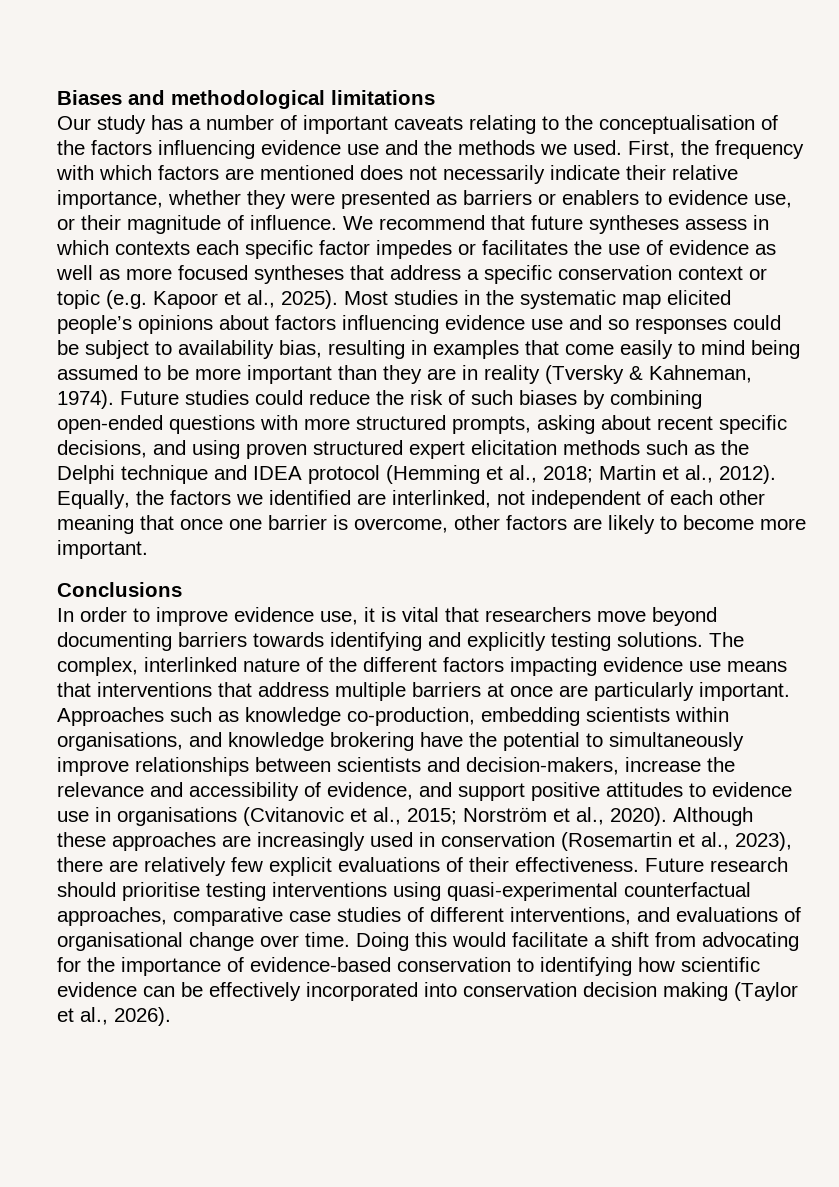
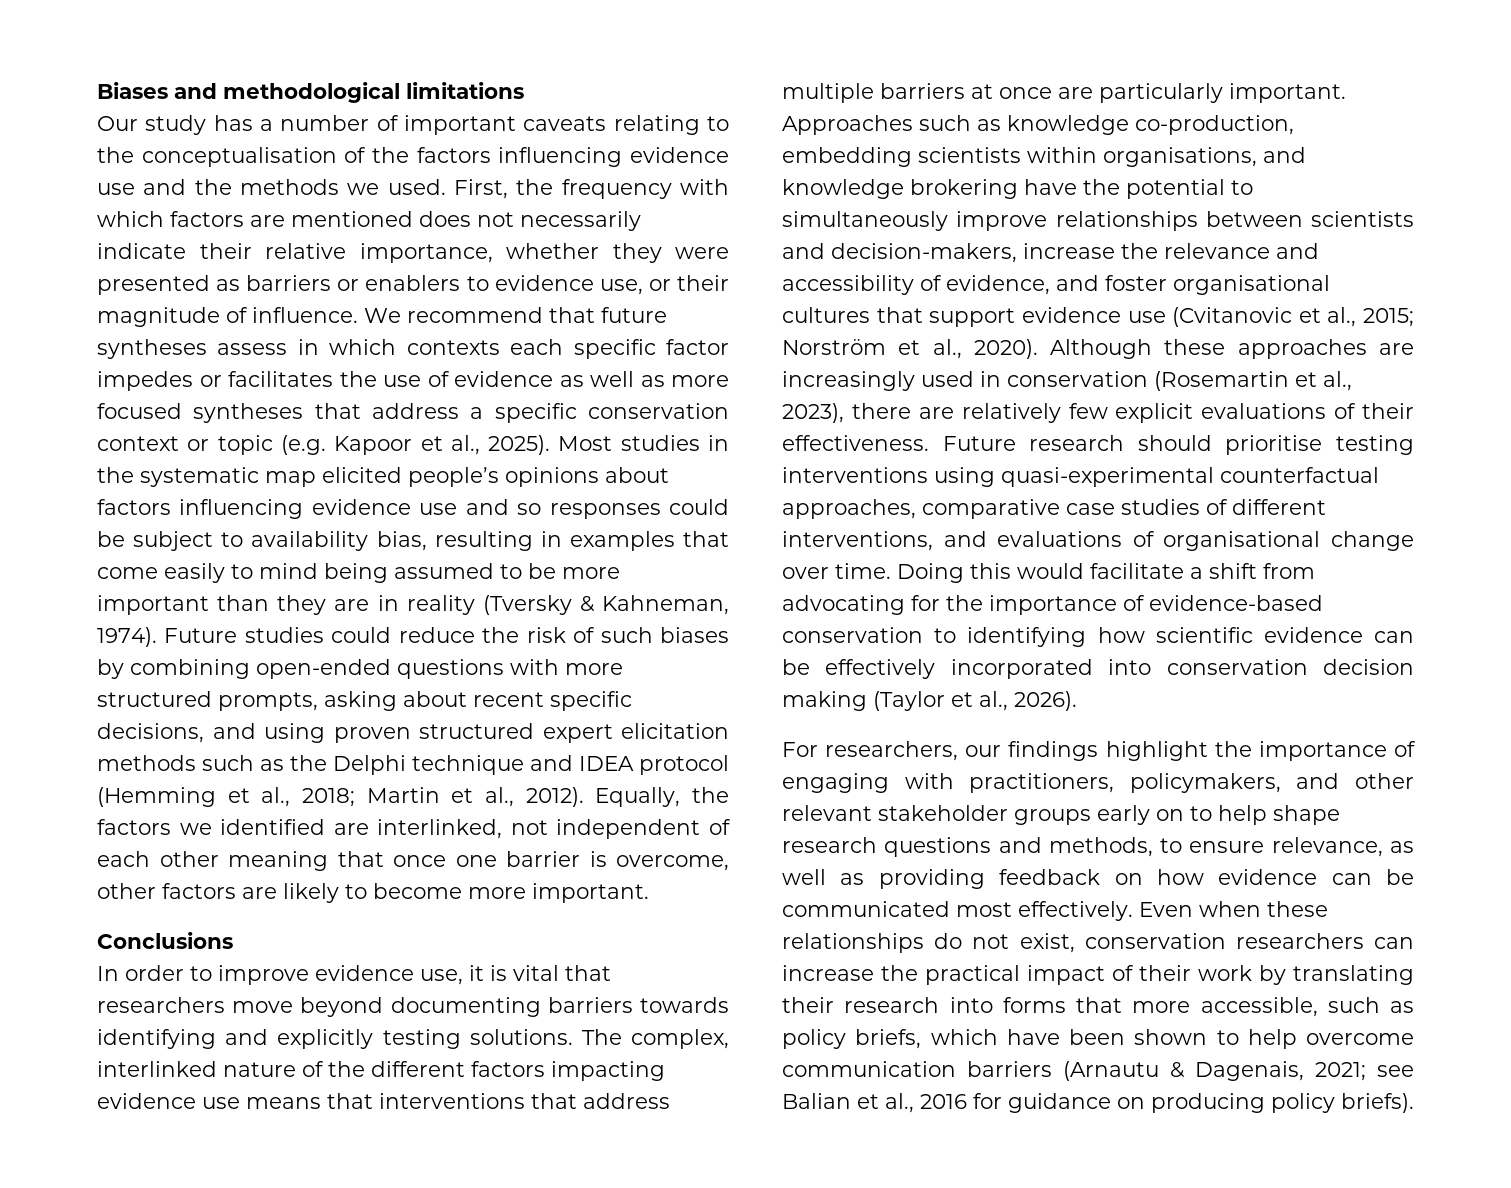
[458,782,792,801] [57,807,237,826] support positive attitudes to evidence use in organisations -> [1105,275,1330,295] [782,307,1166,327] foster organisational cultures that support evidence use
(171, 1016) none -> [782,741,1416,761] [782,773,1414,793] [782,805,1340,825] [782,837,1414,857] [782,869,1414,889] [782,901,1328,921] [782,933,1414,953] [782,965,1414,985] [782,997,1414,1017] [782,1029,1414,1049] [782,1061,1414,1081] [782,1093,1414,1113] // For researchers, our findings highlight the importance of engaging with practitioners, policymakers, and other relevant stakeholder groups early on to help shape research questions and methods, to ensure relevance, as well as providing feedback on how evidence can be communicated most effectively. Even when these relationships do not exist, conservation researchers can increase the practical impact of their work by translating their research into forms that more accessible, such as policy briefs, which have been shown to help overcome communication barriers (Arnautu & Dagenais, 2021; see Balian et al., 2016 for guidance on producing policy briefs).

